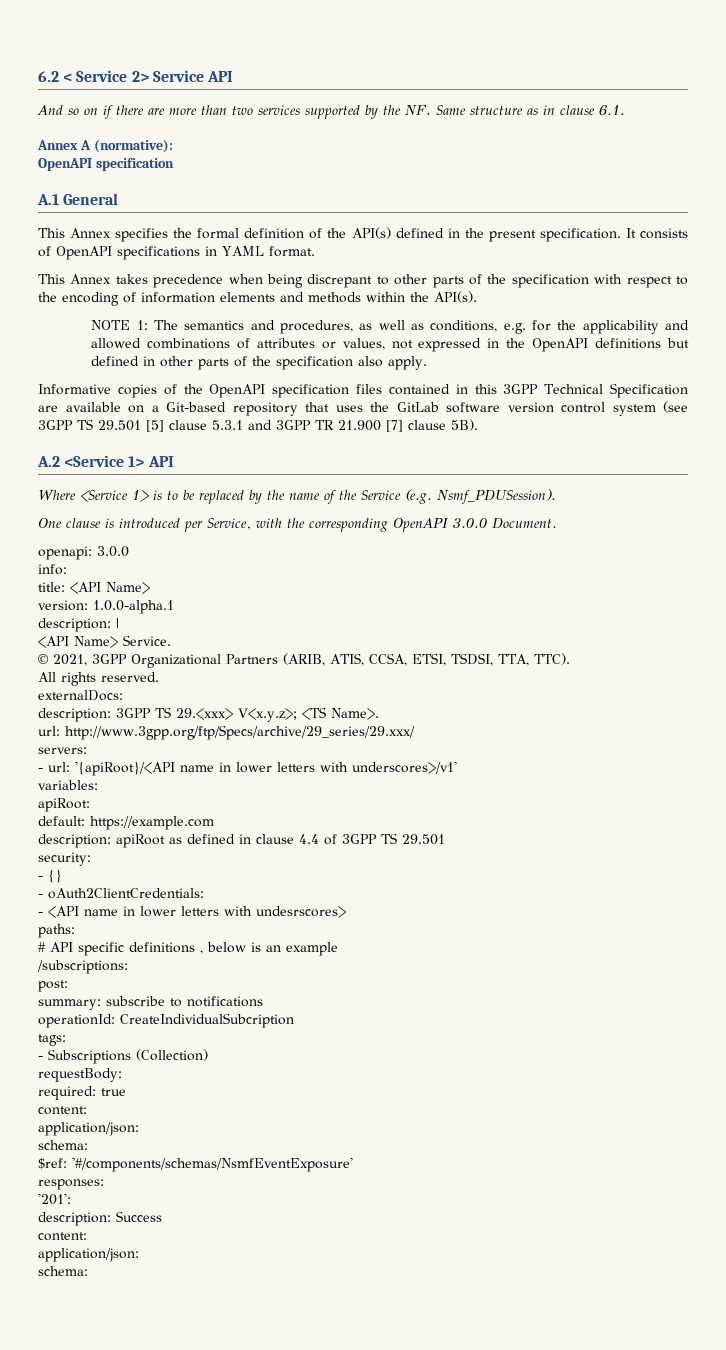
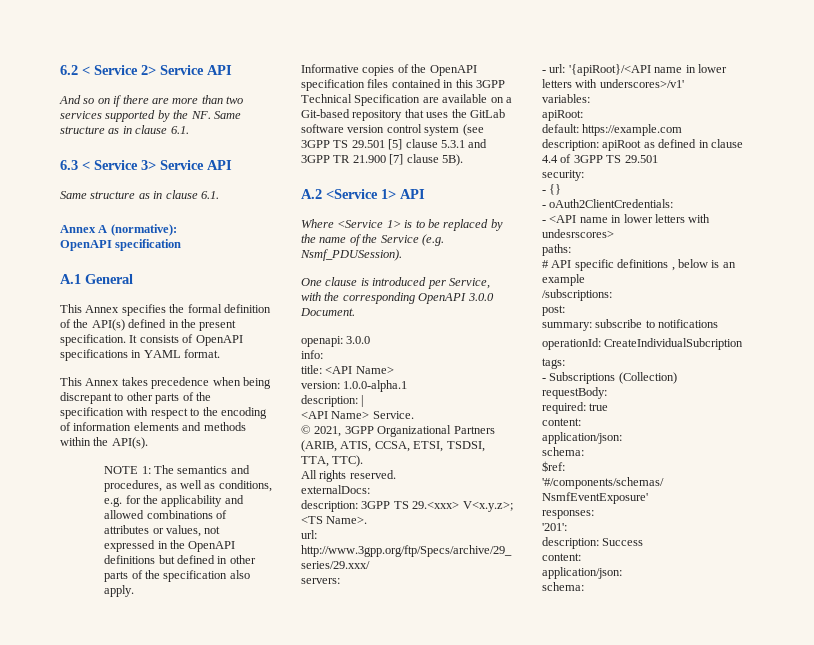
(625, 110) none -> [60,160,232,170] [60,190,219,199] // 6.3 < Service 3> Service API // Same structure as in clause 6.1.

